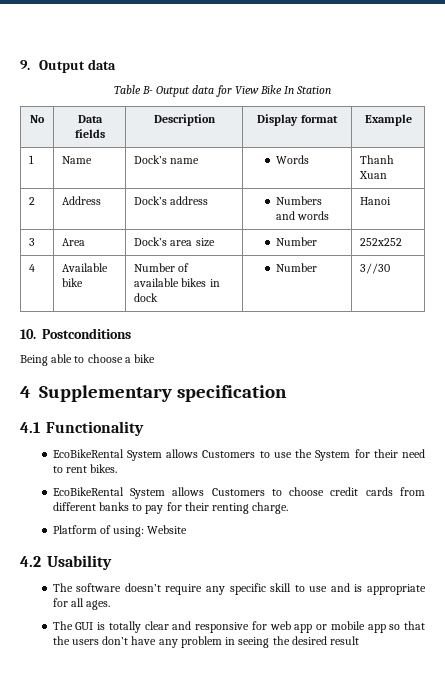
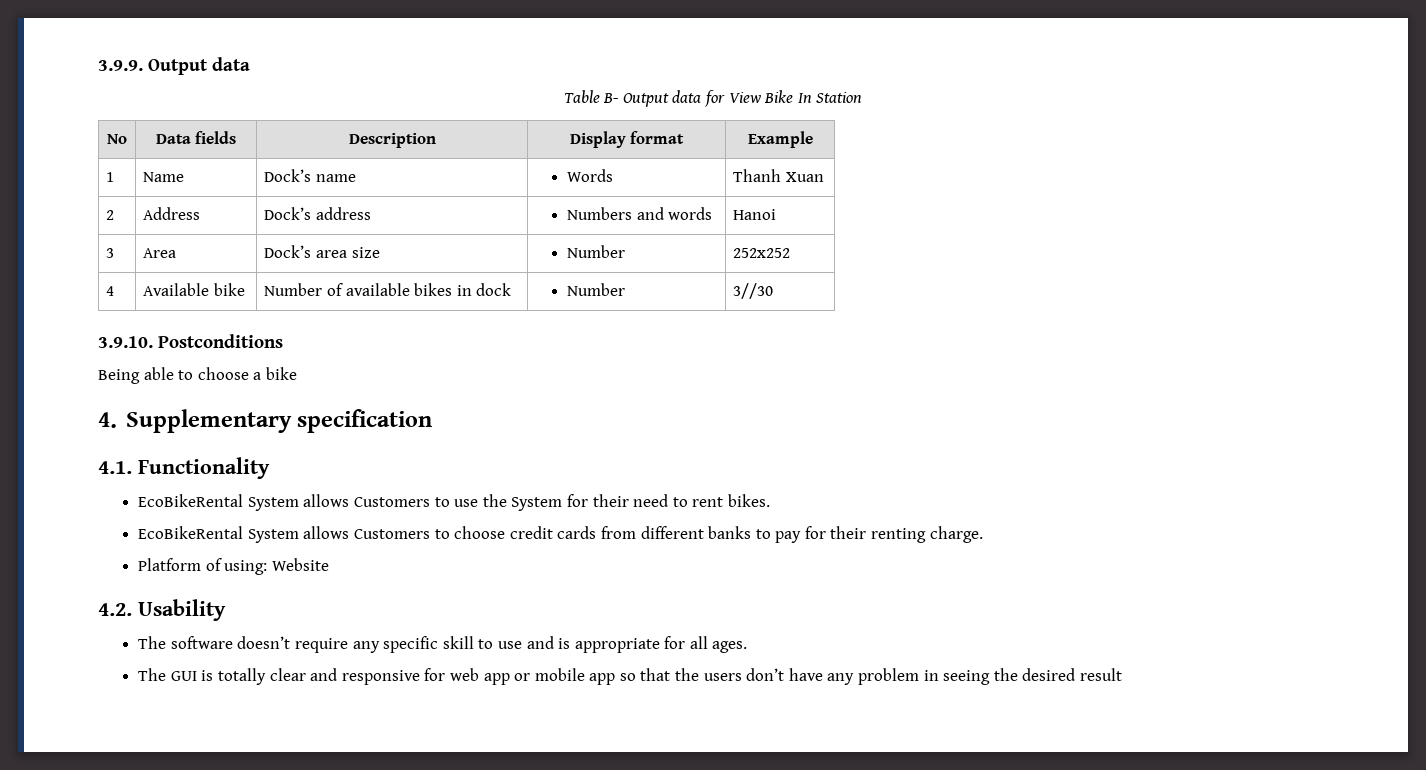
[20,60,30,70] 9. -> [98,60,143,71] 3.9.9.
[20,329,36,339] 10. -> [98,336,153,348] 3.9.10.
[20,386,31,398] 4 -> [98,412,117,428] 4.
[20,422,40,433] 4.1 -> [98,461,132,474] 4.1.
[20,556,41,567] 4.2 -> [98,603,132,616] 4.2.

